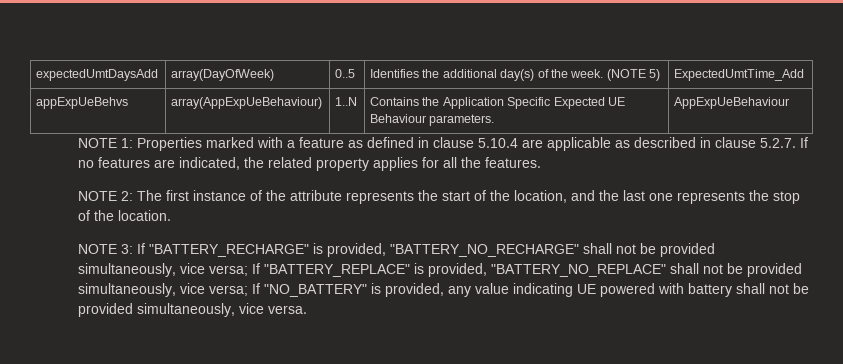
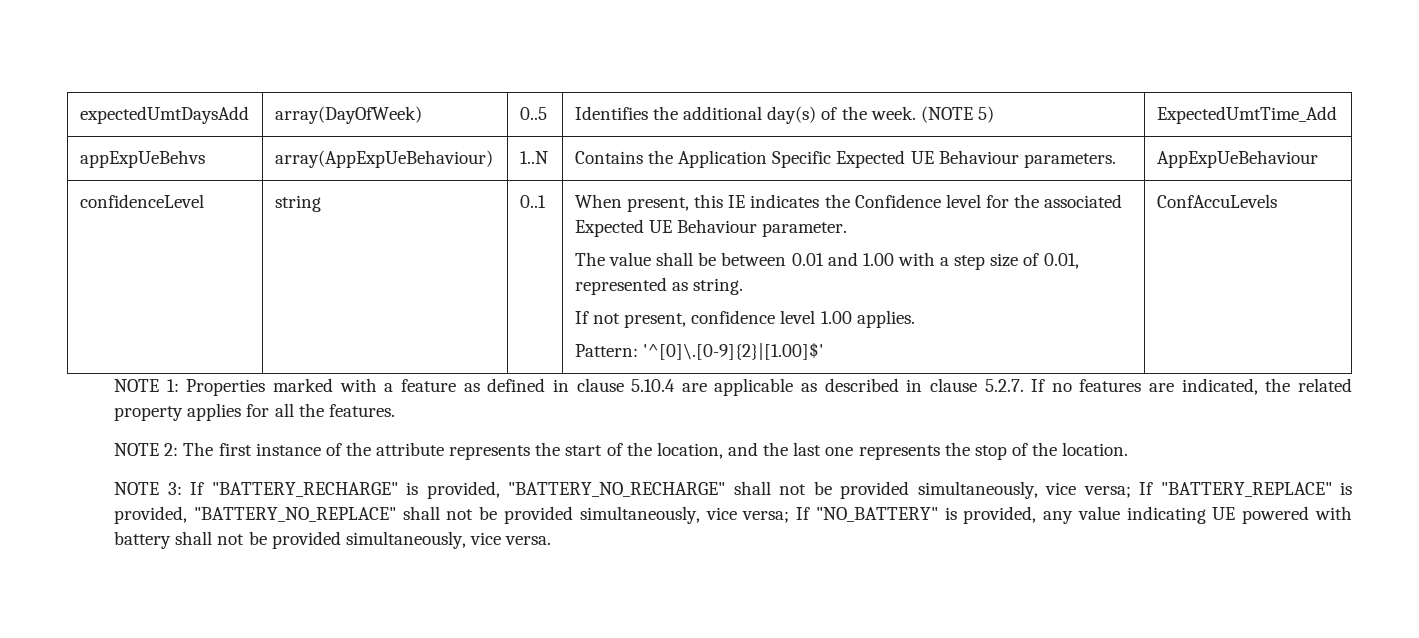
(790, 103) none -> [79,194,204,208] [274,195,321,212] [519,195,546,208] [574,194,1123,212] [574,219,848,237] [574,252,1079,270] [574,277,744,295] [574,310,915,328] [574,342,825,360] [1156,194,1277,208] // confidenceLevel | string | 0..1 | When present, this IE indicates the Confidence level for the associated Expected UE Behaviour parameter. // The value shall be between 0.01 and 1.00 with a step size of 0.01, represented as string. // If not present, confidence level 1.00 applies. // Pattern: '^[0]\.[0-9]{2}|[1.00]$' | ConfAccuLevels

